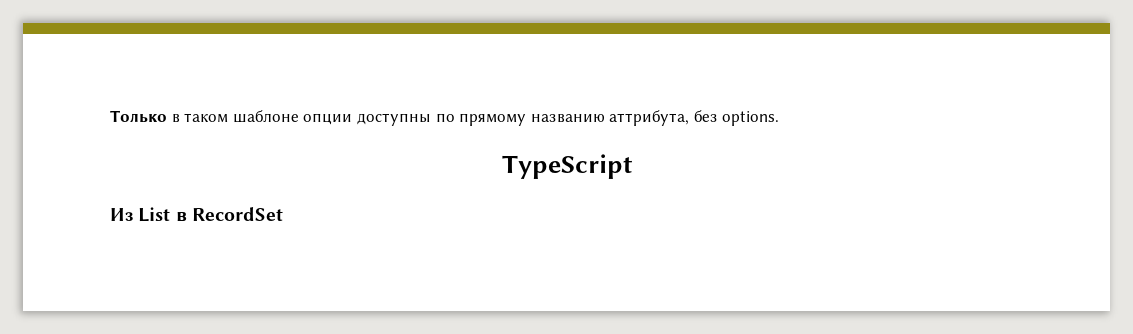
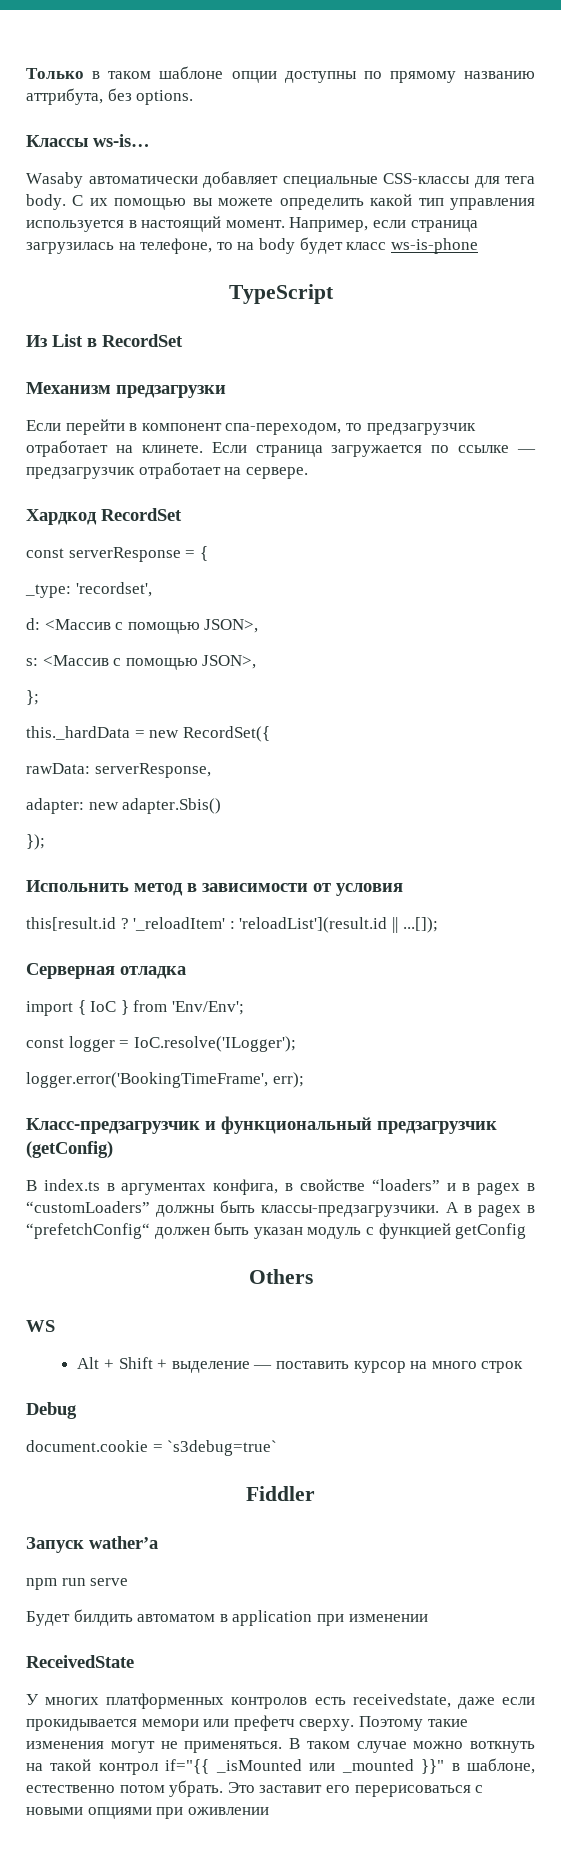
(780, 118) none -> [26,134,150,147] [26,171,535,188] [26,194,535,210] [26,216,478,232] [26,237,478,254] // Классы ws-is… // Wasaby автоматически добавляет специальные CSS-классы для тега body. С их помощью вы можете определить какой тип управления используется в настоящий момент. Например, если страница загрузилась на телефоне, то на body будет класс ws-is-phone
(283, 214) none -> [26,382,226,398] [26,419,476,435] [26,440,536,457] [26,462,308,479] [26,508,182,525] [26,546,208,562] [25,582,152,598] [26,618,259,634] [26,655,257,670] [26,690,39,705] [26,726,270,742] [26,763,211,778] [26,798,222,814] [26,834,45,850] [26,880,403,896] [26,917,438,933] [26,963,186,979] [26,1000,244,1016] [26,1036,296,1052] [26,1072,304,1088] [26,1116,497,1134] [26,1141,113,1158] [26,1179,535,1195] [26,1200,536,1217] [26,1222,527,1239] [248,1269,313,1284] [26,1320,55,1332] [77,1357,524,1373] [26,1402,77,1419] [26,1440,278,1456] [246,1486,315,1501] [26,1536,158,1553] [26,1578,129,1590] [26,1609,428,1626] [26,1655,134,1668] [26,1693,536,1709] [26,1715,468,1731] [26,1738,535,1753] [26,1758,536,1775] [26,1780,484,1797] [26,1807,269,1819] // Механизм предзагрузки // Если перейти в компонент спа-переходом, то предзагрузчик отработает на клинете. Если страница загружается по ссылке — предзагрузчик отработает на сервере. // Хардкод RecordSet // const serverResponse = { // _type: 'recordset', // d: <Массив с помощью JSON>, // s: <Массив с помощью JSON>, // }; // this._hardData = new RecordSet({ // rawData: serverResponse, // adapter: new adapter.Sbis() // }); // Испольнить метод в зависимости от условия // this[result.id ? '_reloadItem' : 'reloadList'](result.id || ...[]); // Серверная отладка // import { IoC } from 'Env/Env'; // const logger = IoC.resolve('ILogger'); // logger.error('BookingTimeFrame', err); // Класс-предзагрузчик и функциональный предзагрузчик (getConfig) // В index.ts в аргументах конфига, в свойстве “loaders” и в pagex в “customLoaders” должны быть классы-предзагрузчики. А в pagex в “prefetchConfig“ должен быть указан модуль с функцией getConfig // Others // WS // Alt + Shift + выделение — поставить курсор на много строк // Debug // document.cookie = `s3debug=true` // Fiddler // Запуск wather’а // npm run serve // Будет билдить автоматом в application при изменении // ReceivedState // У многих платформенных контролов есть receivedstate, даже если прокидывается мемори или префетч сверху. Поэтому такие изменения могут не применяться. В таком случае можно воткнуть на такой контрол if="{{ _isMounted или _mounted }}" в шаблоне, естественно потом убрать. Это заставит его перерисоваться с новыми опциями при оживлении

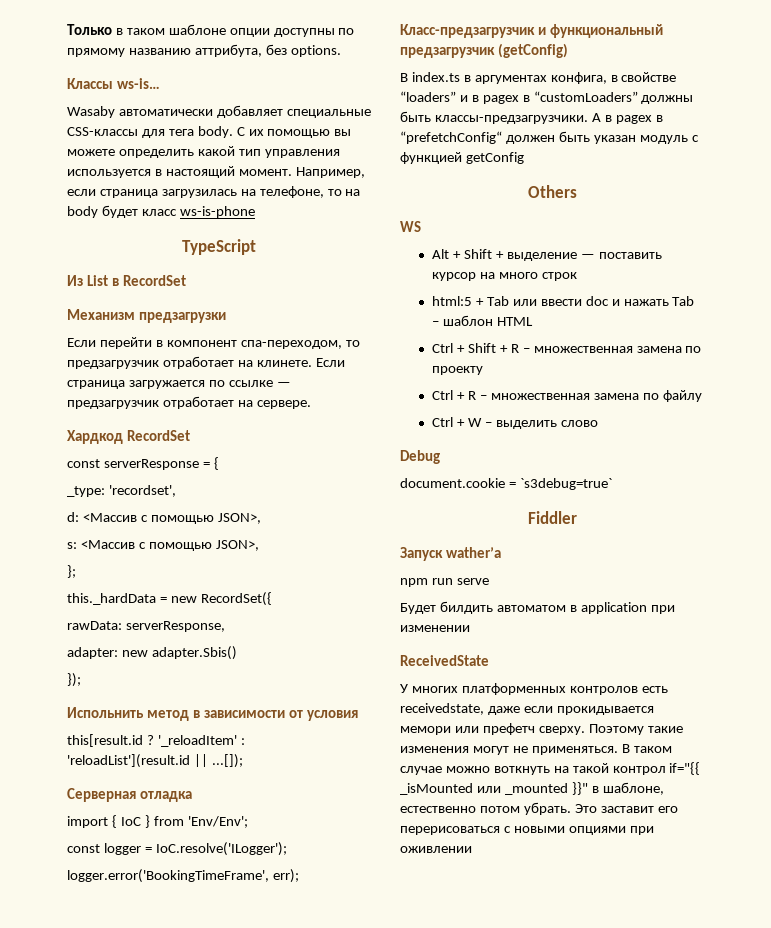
(524, 1367) none -> [432,296,695,306] [432,315,533,326] [432,343,702,353] [432,366,484,375] [432,390,702,402] [432,417,598,429] // html:5 + Tab или ввести doc и нажать Tab – шаблон HTML // Ctrl + Shift + R – множественная замена по проекту // Ctrl + R – множественная замена по файлу // Ctrl + W – выделить слово

